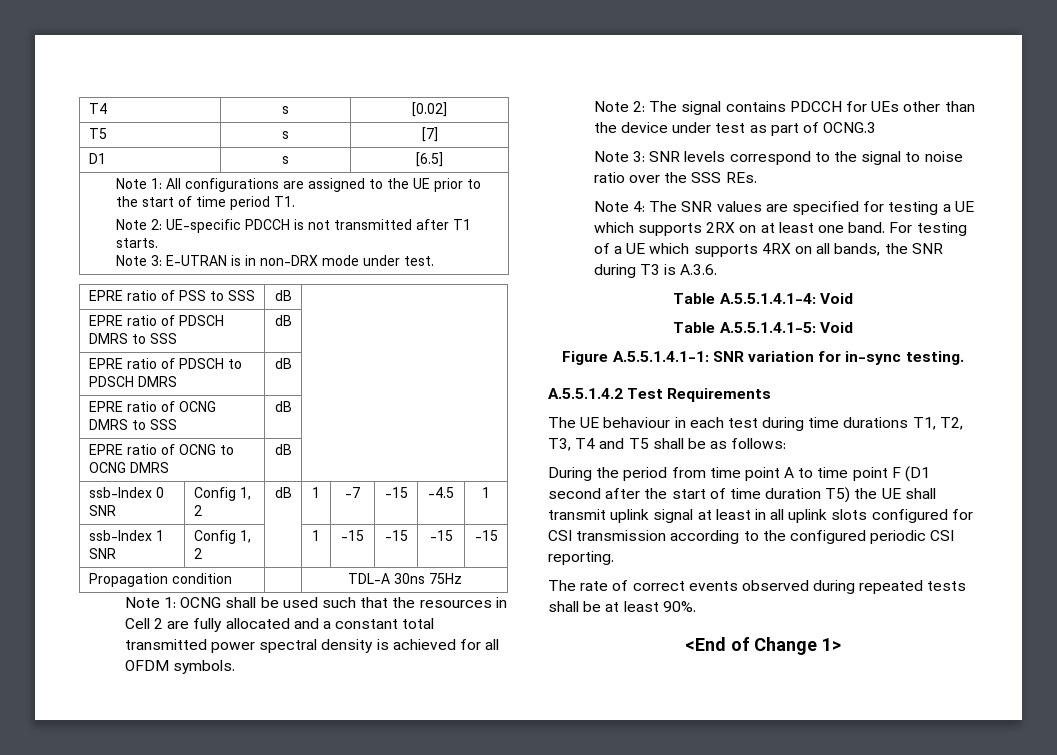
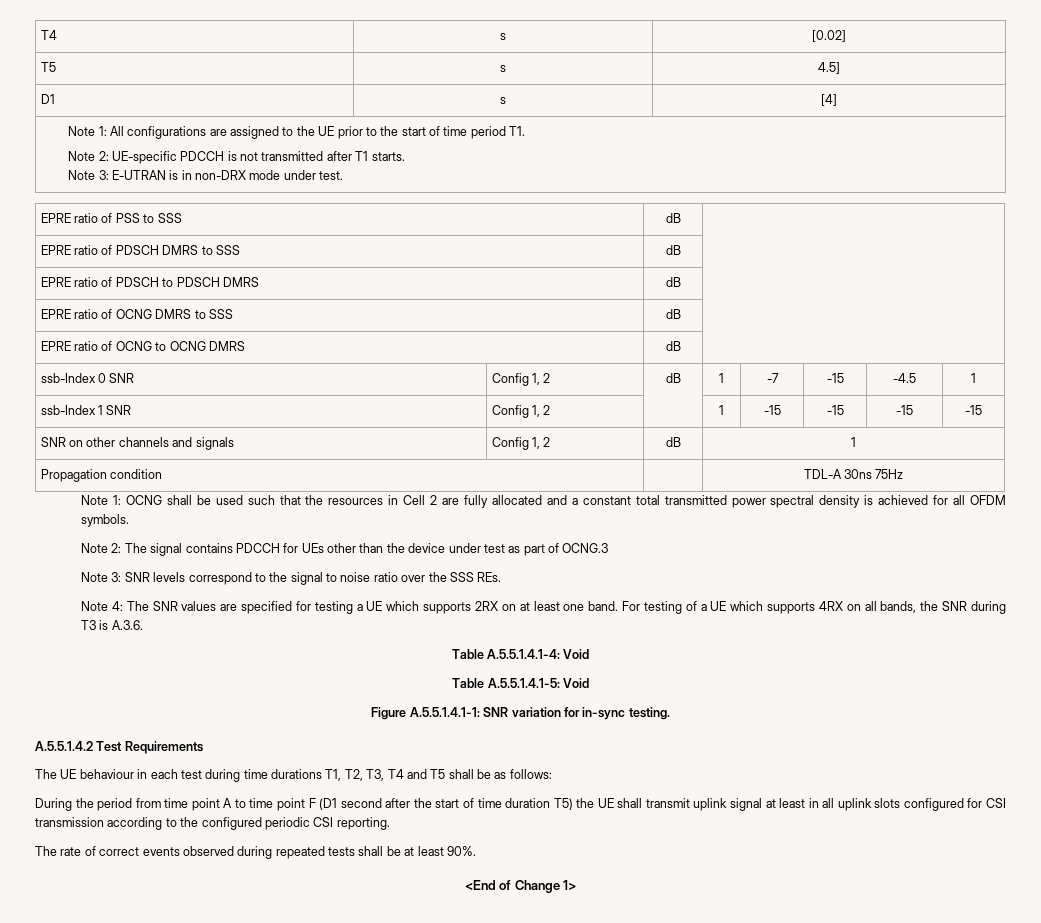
[421,127,438,142] [7] -> [818,62,840,74] 4.5]
[416,152,443,167] [6.5] -> [821,94,837,106] [4]
(498, 535) none -> [40,437,234,450] [491,437,551,450] [665,437,681,447] [851,437,856,447] // SNR on other channels and signals | Config 1, 2 | dB | 1

